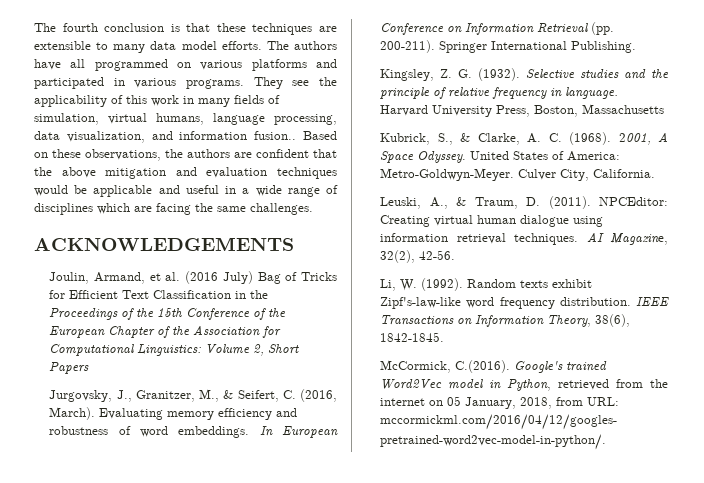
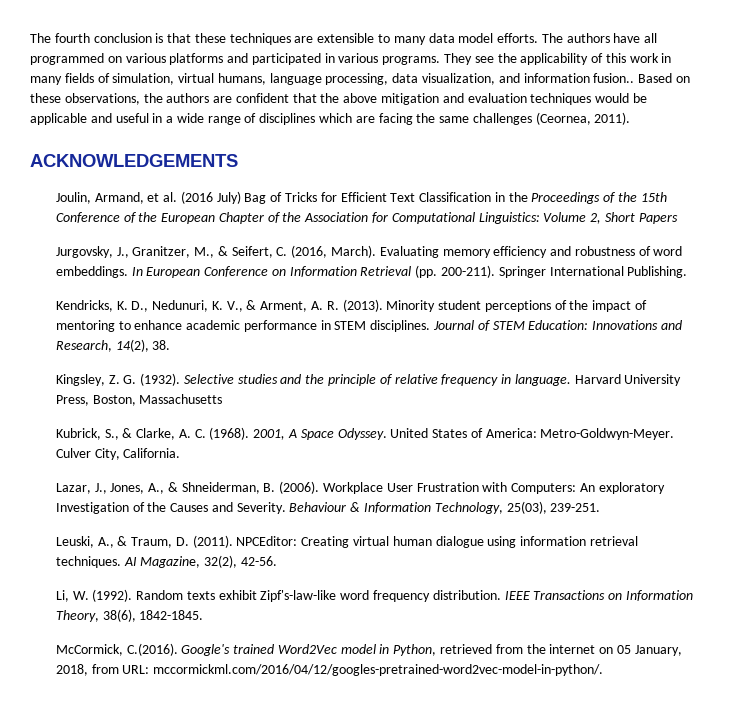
[250,203,313,215] challenges. -> [472,112,631,125] challenges (Ceornea, 2011).
(637, 47) none -> [55,299,648,312] [55,320,682,332] [55,339,171,352] // Kendricks, K. D., Nedunuri, K. V., & Arment, A. R. (2013). Minority student perceptions of the impact of mentoring to enhance academic performance in STEM disciplines. Journal of STEM Education: Innovations and Research, 14(2), 38.
(656, 173) none -> [55,481,665,494] [55,501,601,514] // Lazar, J., Jones, A., & Shneiderman, B. (2006). Workplace User Frustration with Computers: An exploratory Investigation of the Causes and Severity. Behaviour & Information Technology, 25(03), 239-251.

